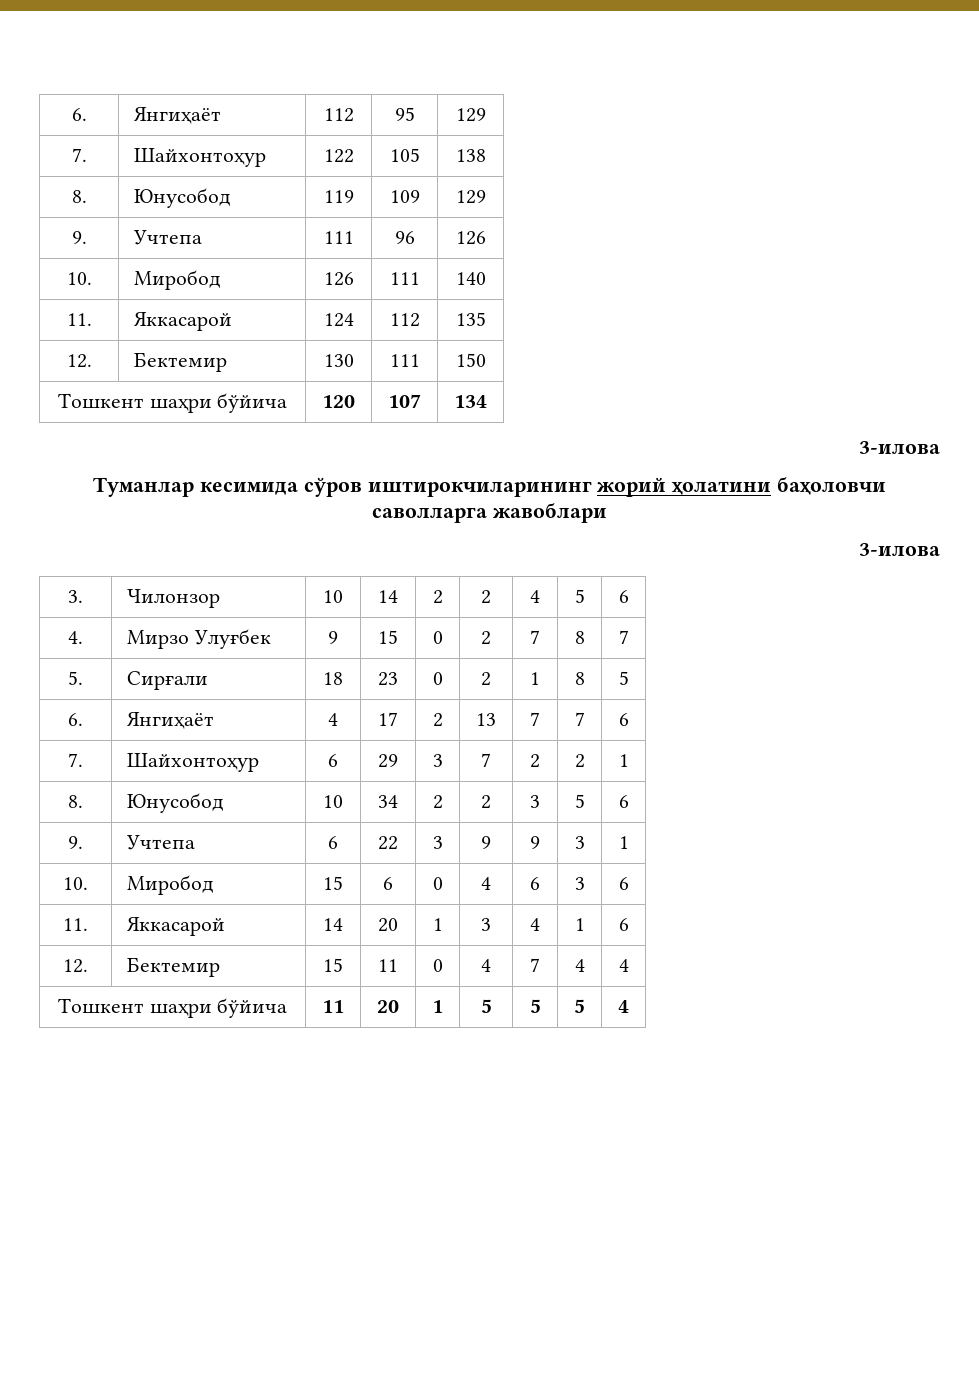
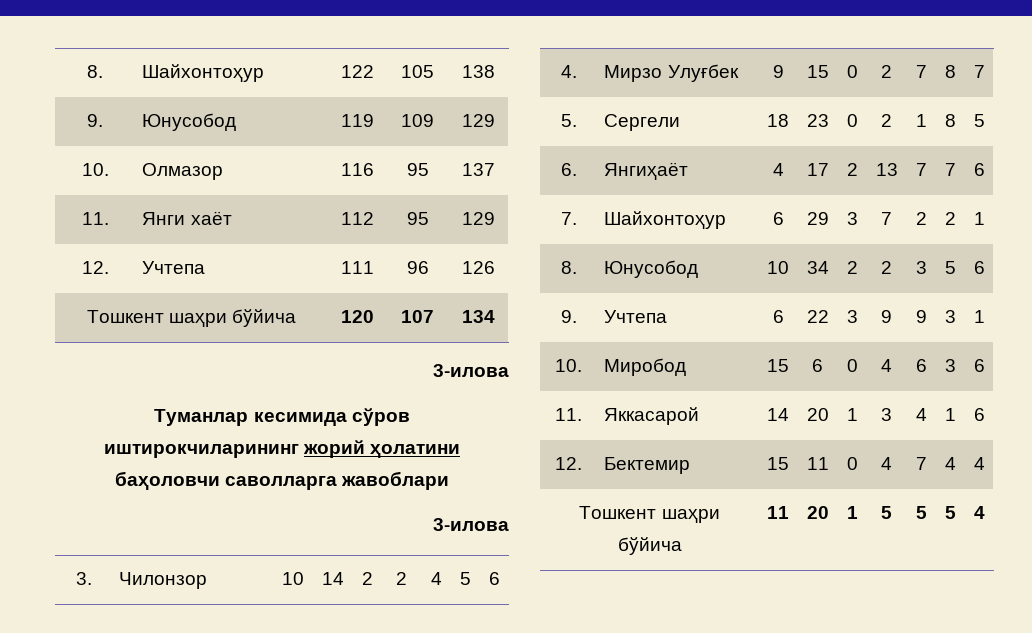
[71,108,87,121] [134,106,222,124] [323,108,354,122] [394,107,415,121] [455,108,486,122] [71,148,87,162] 6. | Янгиҳаёт | 112 | 95 | 129 // 7. -> [87,65,103,78] 8.
[71,190,87,203] 8. -> [87,114,103,127] 9.
[71,231,87,244] [133,230,203,245] [323,231,354,244] [394,231,415,244] [455,231,486,245] [66,272,92,285] [134,270,222,290] [323,272,354,286] [389,272,420,285] [455,272,486,285] [66,313,92,326] [134,311,233,331] [323,313,354,327] [389,313,420,327] [455,312,486,326] [66,354,92,368] [134,352,228,372] [323,354,354,367] [389,354,420,367] [455,353,486,367] 9. | Учтепа | 111 | 96 | 126 // 10. | Миробод | 126 | 111 | 140 // 11. | Яккасарой | 124 | 112 | 135 // 12. | Бектемир | 130 | 111 | 150 -> [81,163,109,176] [142,163,224,180] [341,163,374,176] [406,163,429,176] [461,163,495,176] [81,212,109,225] [142,211,232,225] [341,212,374,225] [406,212,429,225] [461,212,495,225] [81,261,109,274] [142,261,206,274] [341,261,374,274] [406,261,429,274] [461,261,495,274] 10. | Олмазор | 116 | 95 | 137 // 11. | Янги хаёт | 112 | 95 | 129 // 12. | Учтепа | 111 | 96 | 126
[127,671,209,690] Сирғали -> [604,114,681,131] Сергели

